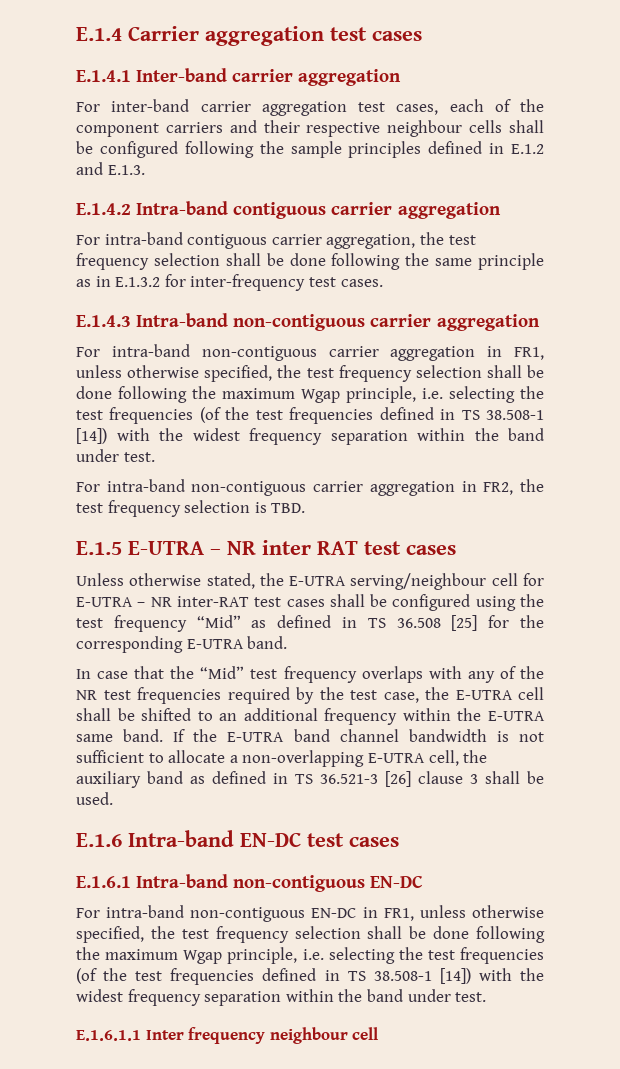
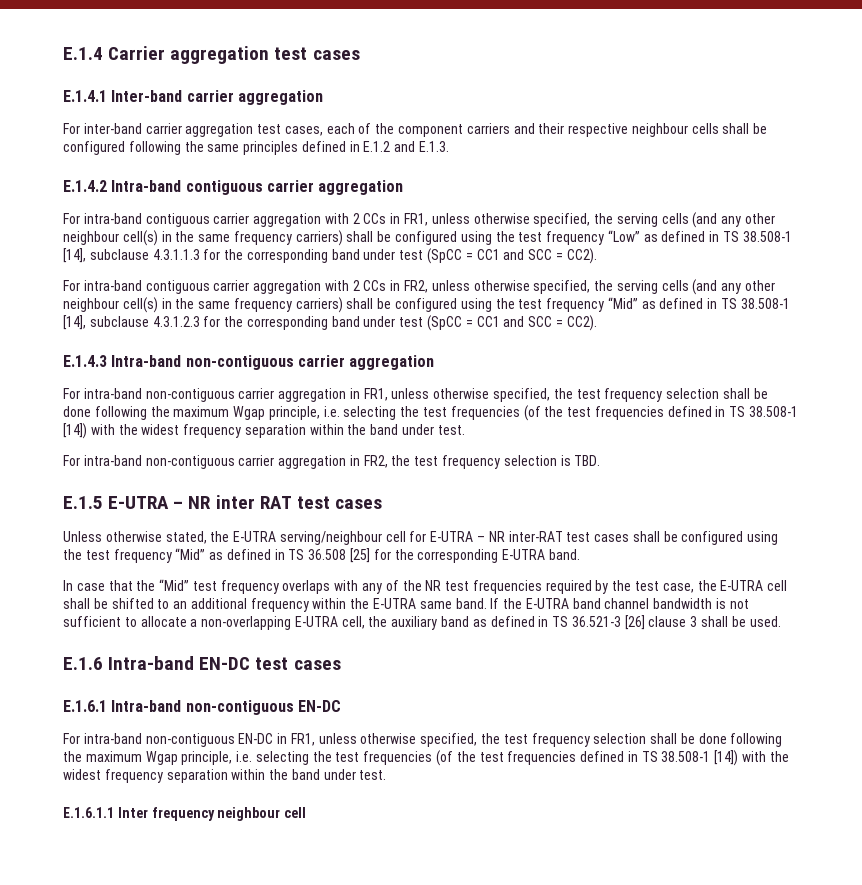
[290,141,342,158] sample -> [207,144,240,152] same
[326,232,476,249] [76,253,544,270] [76,274,383,291] aggregation, the test frequency selection shall be done following the same principle as in E.1.3.2 for inter-frequency test cases. -> [253,212,776,228] [63,230,792,246] [63,248,597,264] [63,279,776,295] [63,297,790,313] [63,315,597,331] aggregation with 2 CCs in FR1, unless otherwise specified, the serving cells (and any other neighbour cell(s) in the same frequency carriers) shall be configured using the test frequency “Low” as defined in TS 38.508-1 [14], subclause 4.3.1.1.3 for the corresponding band under test (SpCC = CC1 and SCC = CC2). // For intra-band contiguous carrier aggregation with 2 CCs in FR2, unless otherwise specified, the serving cells (and any other neighbour cell(s) in the same frequency carriers) shall be configured using the test frequency “Mid” as defined in TS 38.508-1 [14], subclause 4.3.1.2.3 for the corresponding band under test (SpCC = CC1 and SCC = CC2).

